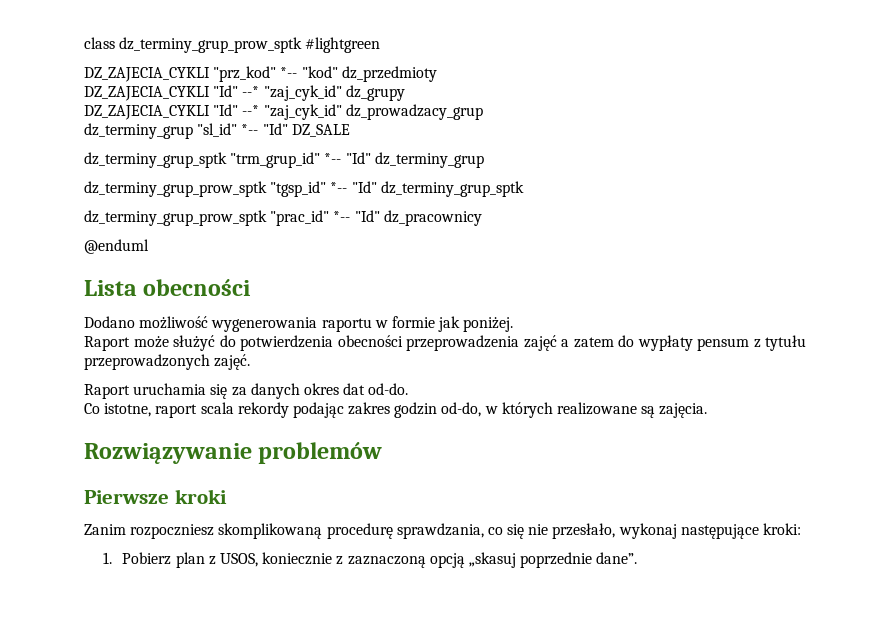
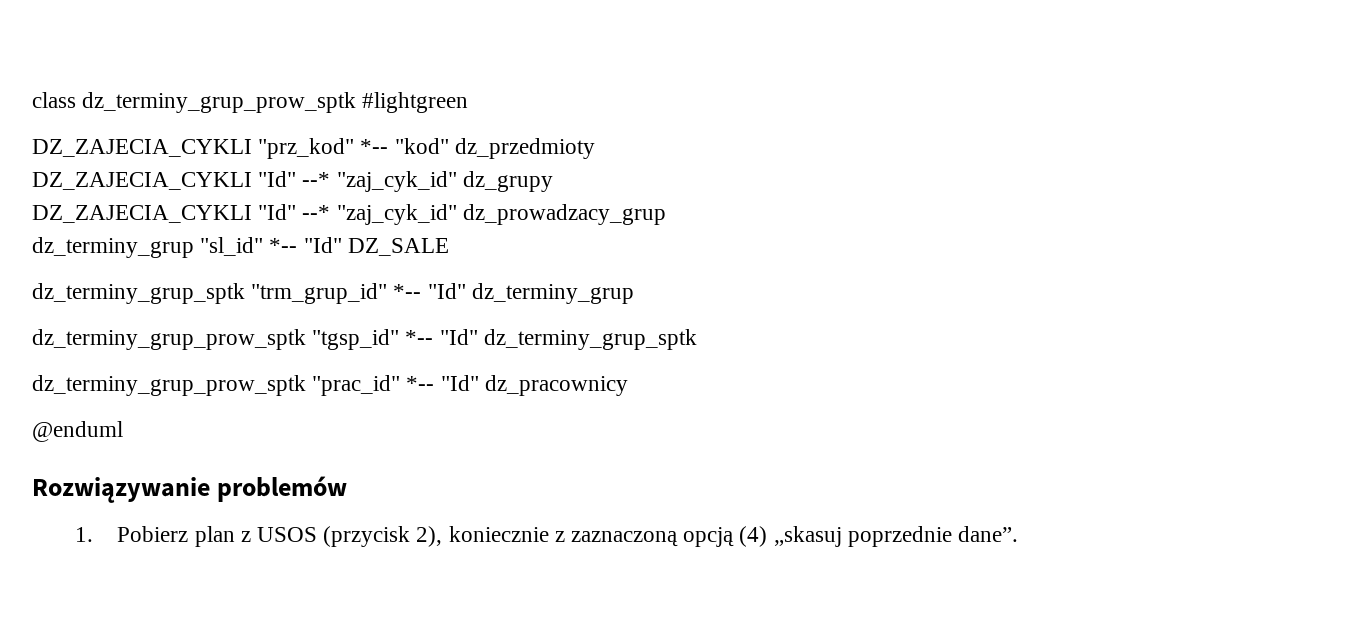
[84,279,252,296] [84,316,514,332] [84,335,806,351] [84,354,251,370] [84,383,409,399] [84,402,708,418] [84,442,383,464] [84,489,227,504] [84,523,802,539] Lista obecności // Dodano możliwość wygenerowania raportu w formie jak poniżej. // Raport może służyć do potwierdzenia obecności przeprowadzenia zajęć a zatem do wypłaty pensum z tytułu przeprowadzonych zajęć. // Raport uruchamia się za danych okres dat od-do. // Co istotne, raport scala rekordy podając zakres godzin od-do, w których realizowane są zajęcia. // Rozwiązywanie problemów // Pierwsze kroki // Zanim rozpoczniesz skomplikowaną procedurę sprawdzania, co się nie przesłało, wykonaj następujące kroki: -> [32,476,348,503] Rozwiązywanie problemów
[220,553,259,567] USOS, -> [256,526,443,547] USOS (przycisk 2),
(465, 560) none -> [739,526,768,547] (4)

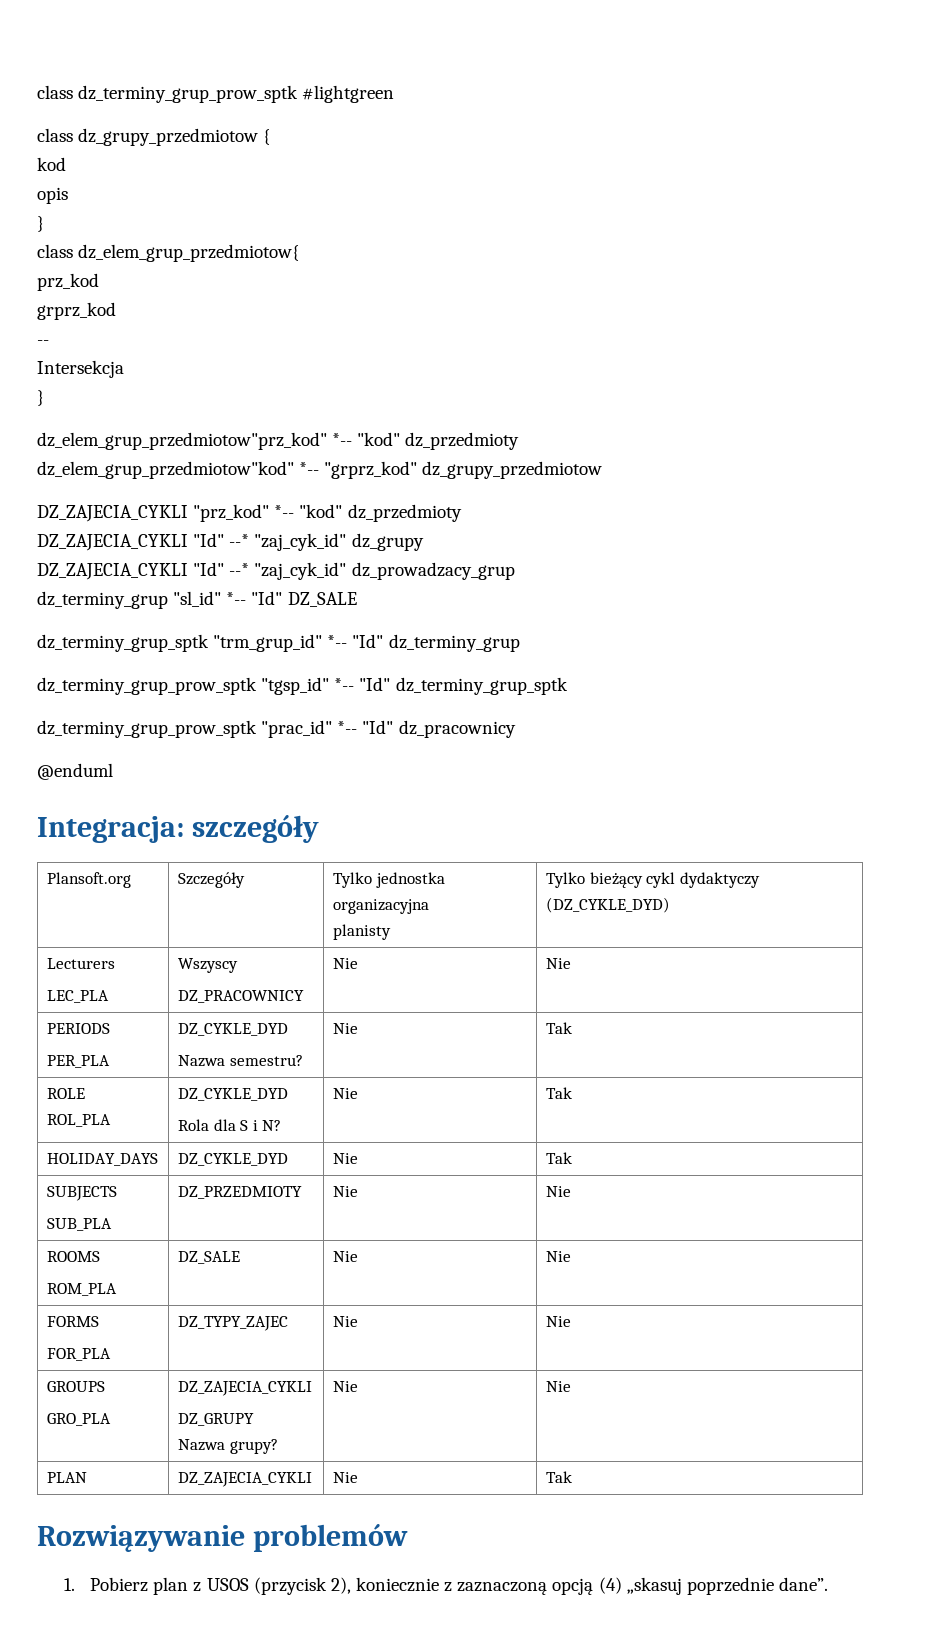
(469, 102) none -> [37,128,271,146] [37,157,66,171] [37,187,68,204] [37,216,44,232] [37,244,300,262] [37,273,99,291] [37,302,116,320] [37,340,49,345] [37,360,124,378] [37,390,44,406] [37,432,520,450] [37,461,603,479] // class dz_grupy_przedmiotow { // kod // opis // } // class dz_elem_grup_przedmiotow{ // prz_kod // grprz_kod // -- // Intersekcja // } // dz_elem_grup_przedmiotow"prz_kod" *-- "kod" dz_przedmioty // dz_elem_grup_przedmiotow"kod" *-- "grprz_kod" dz_grupy_przedmiotow
(123, 431) none -> [37,815,319,843] [46,872,131,888] [177,872,245,888] [332,872,445,888] [332,899,429,914] [332,924,391,940] [545,872,760,888] [545,897,670,913] [46,958,115,969] [46,990,109,1003] [177,958,238,973] [177,990,304,1003] [332,958,358,969] [545,958,571,969] [46,1023,110,1034] [46,1055,110,1068] [177,1023,288,1036] [177,1055,303,1067] [332,1023,358,1034] [545,1022,572,1034] [46,1088,85,1099] [46,1114,111,1127] [177,1088,288,1101] [177,1119,282,1131] [332,1088,358,1099] [545,1087,572,1099] [46,1153,158,1166] [177,1153,288,1166] [332,1153,358,1164] [545,1152,572,1164] [46,1186,117,1201] [46,1218,112,1231] [177,1186,302,1199] [332,1186,358,1197] [545,1186,571,1197] [46,1251,100,1262] [46,1283,117,1296] [177,1251,240,1264] [332,1251,358,1262] [545,1251,571,1262] [46,1316,99,1327] [46,1348,111,1361] [177,1316,288,1331] [332,1316,358,1327] [545,1316,571,1327] [46,1381,105,1392] [46,1413,111,1426] [177,1381,312,1396] [177,1413,254,1426] [177,1439,278,1454] [332,1381,358,1392] [545,1381,571,1392] [46,1472,87,1483] [177,1472,312,1487] [332,1472,358,1483] [545,1471,572,1483] // Integracja: szczegóły // Plansoft.org | Szczegóły | Tylko jednostka organizacyjna // planisty | Tylko bieżący cykl dydaktyczy (DZ_CYKLE_DYD) // Lecturers // LEC_PLA | Wszyscy // DZ_PRACOWNICY | Nie | Nie // PERIODS // PER_PLA | DZ_CYKLE_DYD // Nazwa semestru? | Nie | Tak // ROLE // ROL_PLA | DZ_CYKLE_DYD // Rola dla S i N? | Nie | Tak // HOLIDAY_DAYS | DZ_CYKLE_DYD | Nie | Tak // SUBJECTS // SUB_PLA | DZ_PRZEDMIOTY | Nie | Nie // ROOMS // ROM_PLA | DZ_SALE | Nie | Nie // FORMS // FOR_PLA | DZ_TYPY_ZAJEC | Nie | Nie // GROUPS // GRO_PLA | DZ_ZAJECIA_CYKLI // DZ_GRUPY // Nazwa grupy? | Nie | Nie // PLAN | DZ_ZAJECIA_CYKLI | Nie | Tak

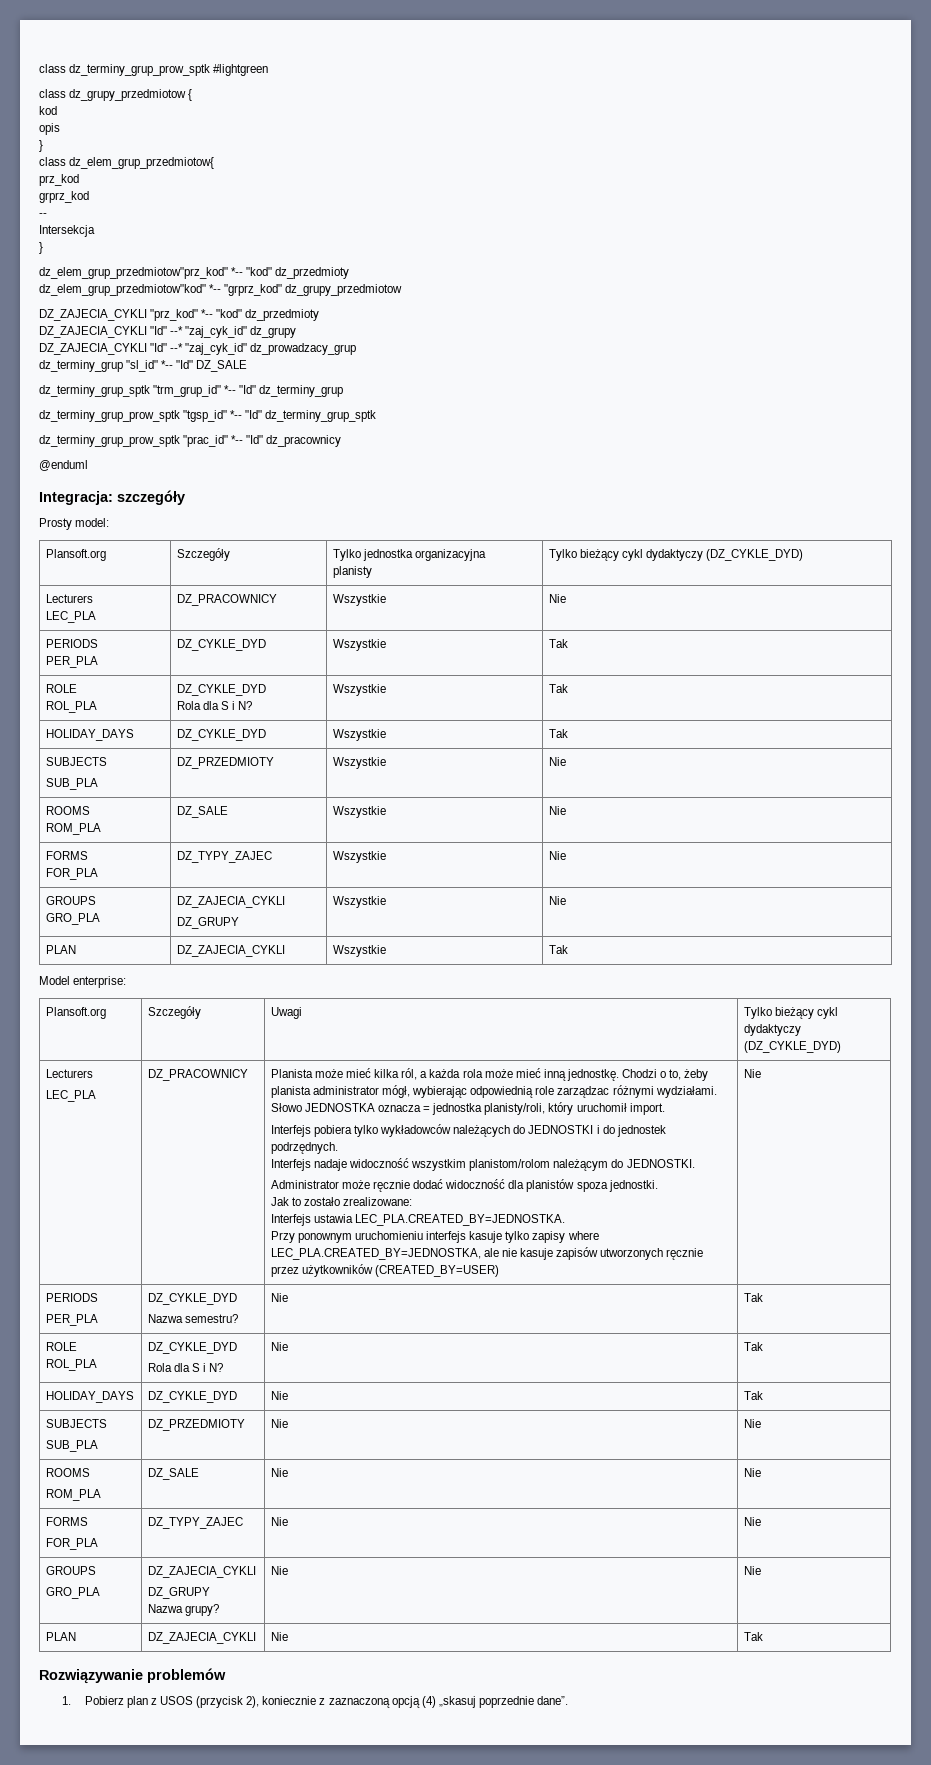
(319, 829) none -> [39,518,110,530] // Prosty model:
[177,958,238,973] [177,990,304,1003] [332,958,358,969] Wszyscy // DZ_PRACOWNICY | Nie -> [176,594,277,606] [332,594,386,606] [548,594,566,603] [45,639,98,648] [45,656,98,668] [176,639,266,651] [332,639,386,651] [548,639,568,648] [45,684,77,693] [45,701,97,713] [176,684,266,696] [176,701,253,710] [332,684,386,696] [548,684,568,693] [45,729,134,741] [176,729,266,741] [332,729,386,741] [548,729,568,738] [45,757,107,766] [45,778,98,790] [176,757,274,769] [332,757,386,769] [548,757,566,766] [45,806,90,815] [45,823,101,835] [176,806,228,818] [332,806,386,818] [548,806,566,815] [45,851,88,860] [45,868,98,880] [176,851,272,863] [332,851,386,863] [548,851,566,860] [45,896,96,905] [45,913,100,925] [176,896,285,908] [176,917,239,929] [332,896,386,908] [548,896,566,905] [45,945,76,954] [176,945,285,957] [332,945,386,957] [548,945,568,954] [39,976,127,988] [45,1007,106,1019] [147,1006,201,1019] [270,1007,302,1019] [743,1007,839,1019] [743,1024,801,1036] [743,1041,841,1053] [45,1069,93,1078] [45,1090,96,1102] [147,1069,248,1081] [270,1068,709,1081] [270,1085,717,1098] [270,1102,665,1115] [270,1124,666,1137] [270,1142,338,1154] [270,1158,695,1171] [270,1179,658,1192] [270,1197,413,1206] [270,1214,566,1226] [270,1231,599,1243] [270,1247,704,1260] [270,1264,500,1277] DZ_PRACOWNICY | Wszystkie | Nie // PERIODS // PER_PLA | DZ_CYKLE_DYD | Wszystkie | Tak // ROLE // ROL_PLA | DZ_CYKLE_DYD // Rola dla S i N? | Wszystkie | Tak // HOLIDAY_DAYS | DZ_CYKLE_DYD | Wszystkie | Tak // SUBJECTS // SUB_PLA | DZ_PRZEDMIOTY | Wszystkie | Nie // ROOMS // ROM_PLA | DZ_SALE | Wszystkie | Nie // FORMS // FOR_PLA | DZ_TYPY_ZAJEC | Wszystkie | Nie // GROUPS // GRO_PLA | DZ_ZAJECIA_CYKLI // DZ_GRUPY | Wszystkie | Nie // PLAN | DZ_ZAJECIA_CYKLI | Wszystkie | Tak // Model enterprise: // Plansoft.org | Szczegóły | Uwagi | Tylko bieżący cykl dydaktyczy (DZ_CYKLE_DYD) // Lecturers // LEC_PLA | DZ_PRACOWNICY | Planista może mieć kilka ról, a każda rola może mieć inną jednostkę. Chodzi o to, żeby planista administrator mógł, wybierając odpowiednią role zarządzac różnymi wydziałami. Słowo JEDNOSTKA oznacza = jednostka planisty/roli, który uruchomił import. // Interfejs pobiera tylko wykładowców należących do JEDNOSTKI i do jednostek podrzędnych. // Interfejs nadaje widoczność wszystkim planistom/rolom należącym do JEDNOSTKI. // Administrator może ręcznie dodać widoczność dla planistów spoza jednostki. // Jak to zostało zrealizowane: // Interfejs ustawia LEC_PLA.CREATED_BY=JEDNOSTKA. // Przy ponownym uruchomieniu interfejs kasuje tylko zapisy where LEC_PLA.CREATED_BY=JEDNOSTKA, ale nie kasuje zapisów utworzonych ręcznie przez użytkowników (CREATED_BY=USER)

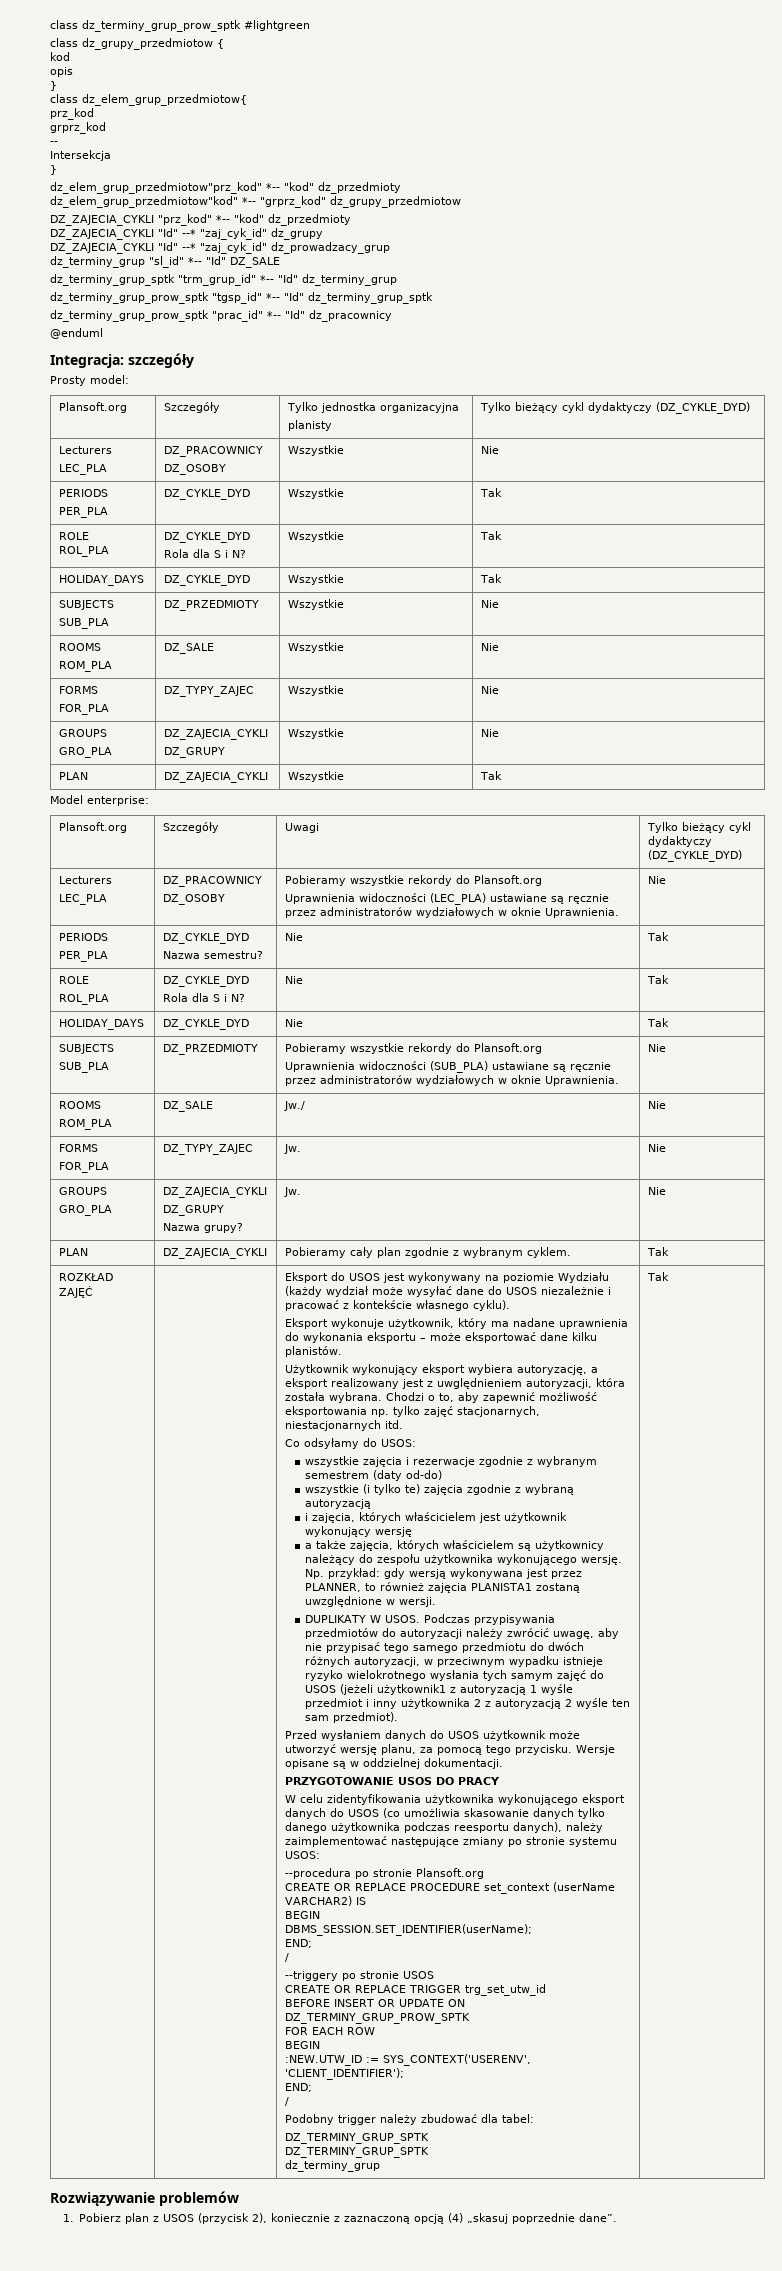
(277, 600) none -> [163,464,226,475] // DZ_OSOBY
[270,1068,709,1081] [270,1085,717,1098] [270,1102,665,1115] [270,1124,666,1137] [270,1142,338,1154] [270,1158,695,1171] [270,1179,658,1192] [270,1197,413,1206] [270,1214,566,1226] [270,1231,599,1243] [270,1247,704,1260] [270,1264,500,1277] | Planista może mieć kilka ról, a każda rola może mieć inną jednostkę. Chodzi o to, żeby planista administrator mógł, wybierając odpowiednią role zarządzac różnymi wydziałami. Słowo JEDNOSTKA oznacza = jednostka planisty/roli, który uruchomił import. // Interfejs pobiera tylko wykładowców należących do JEDNOSTKI i do jednostek podrzędnych. // Interfejs nadaje widoczność wszystkim planistom/rolom należącym do JEDNOSTKI. // Administrator może ręcznie dodać widoczność dla planistów spoza jednostki. // Jak to zostało zrealizowane: // Interfejs ustawia LEC_PLA.CREATED_BY=JEDNOSTKA. // Przy ponownym uruchomieniu interfejs kasuje tylko zapisy where LEC_PLA.CREATED_BY=JEDNOSTKA, ale nie kasuje zapisów utworzonych ręcznie przez użytkowników (CREATED_BY=USER) -> [162,894,225,905] [284,875,542,886] [284,893,609,905] [284,907,619,918] // DZ_OSOBY | Pobieramy wszystkie rekordy do Plansoft.org // Uprawnienia widoczności (LEC_PLA) ustawiane są ręcznie przez administratorów wydziałowych w oknie Uprawnienia.
[270,1419,288,1428] [743,1419,761,1428] [45,1468,90,1477] [45,1489,101,1501] [147,1468,199,1480] [270,1468,288,1477] [743,1468,761,1477] [45,1517,88,1526] [45,1538,98,1550] [147,1517,243,1529] [270,1517,288,1526] Nie | Nie // ROOMS // ROM_PLA | DZ_SALE | Nie | Nie // FORMS // FOR_PLA | DZ_TYPY_ZAJEC | Nie -> [284,1043,542,1054] [284,1061,611,1073] [284,1075,619,1086] [647,1044,666,1052] [58,1101,101,1109] [58,1119,112,1130] [162,1101,213,1112] [283,1101,305,1111] [647,1101,666,1109] [58,1144,98,1152] [58,1162,109,1173] [162,1144,253,1155] [283,1144,301,1154] Pobieramy wszystkie rekordy do Plansoft.org // Uprawnienia widoczności (SUB_PLA) ustawiane są ręcznie przez administratorów wydziałowych w oknie Uprawnienia. | Nie // ROOMS // ROM_PLA | DZ_SALE | Jw./ | Nie // FORMS // FOR_PLA | DZ_TYPY_ZAJEC | Jw.
[270,1566,288,1575] [743,1566,761,1575] [45,1632,76,1641] [147,1632,256,1644] [270,1632,288,1641] Nie | Nie // PLAN | DZ_ZAJECIA_CYKLI | Nie -> [283,1187,301,1197] [647,1187,666,1195] [58,1248,88,1256] [162,1248,267,1259] [284,1247,571,1258] [646,1247,669,1256] [58,1273,113,1281] [58,1286,93,1298] [284,1272,609,1283] [284,1286,611,1297] [284,1300,510,1311] [284,1318,628,1329] [284,1332,597,1343] [284,1346,342,1357] [284,1364,598,1375] [284,1378,625,1389] [284,1392,597,1403] [284,1406,540,1417] [284,1420,403,1431] [284,1438,416,1449] [304,1456,597,1467] [304,1470,442,1481] [304,1484,574,1495] [304,1499,371,1509] [304,1512,567,1523] [304,1526,412,1537] [304,1540,604,1551] [304,1554,622,1565] [304,1568,582,1579] [304,1582,580,1593] [304,1596,436,1607] [304,1614,555,1625] [304,1628,619,1639] [304,1642,584,1653] [304,1656,603,1667] [304,1670,604,1681] [304,1684,573,1695] [304,1698,630,1709] [304,1712,398,1723] [284,1730,580,1741] [284,1744,615,1755] [284,1758,503,1769] [284,1777,500,1785] [284,1794,625,1805] [284,1808,605,1819] [284,1822,603,1833] [284,1836,617,1847] [284,1851,320,1859] [284,1868,484,1879] [284,1882,615,1894] [284,1896,366,1906] [284,1911,320,1919] [284,1924,532,1936] [284,1939,312,1948] [284,1953,289,1962] [284,1971,434,1981] [284,1984,546,1996] [284,1999,465,2007] [284,2013,470,2024] [284,2027,375,2035] [284,2041,320,2049] [284,2054,531,2066] [284,2068,404,2080] [284,2083,312,2092] [284,2097,289,2106] [284,2114,534,2125] [284,2133,429,2144] [284,2147,429,2158] [284,2160,380,2172] Jw. | Nie // PLAN | DZ_ZAJECIA_CYKLI | Pobieramy cały plan zgodnie z wybranym cyklem. | Tak // ROZKŁAD ZAJĘĆ | | Eksport do USOS jest wykonywany na poziomie Wydziału (każdy wydział może wysyłać dane do USOS niezależnie i pracować z kontekście własnego cyklu). // Eksport wykonuje użytkownik, który ma nadane uprawnienia do wykonania eksportu – może eksportować dane kilku planistów. // Użytkownik wykonujący eksport wybiera autoryzację, a eksport realizowany jest z uwględnieniem autoryzacji, która została wybrana. Chodzi o to, aby zapewnić możliwość eksportowania np. tylko zajęć stacjonarnych, niestacjonarnych itd. // Co odsyłamy do USOS: // wszystkie zajęcia i rezerwacje zgodnie z wybranym semestrem (daty od-do) // wszystkie (i tylko te) zajęcia zgodnie z wybraną autoryzacją // i zajęcia, których właścicielem jest użytkownik wykonujący wersję // a także zajęcia, których właścicielem są użytkownicy należący do zespołu użytkownika wykonującego wersję. Np. przykład: gdy wersją wykonywana jest przez PLANNER, to również zajęcia PLANISTA1 zostaną uwzględnione w wersji. // DUPLIKATY W USOS. Podczas przypisywania przedmiotów do autoryzacji należy zwrócić uwagę, aby nie przypisać tego samego przedmiotu do dwóch różnych autoryzacji, w przeciwnym wypadku istnieje ryzyko wielokrotnego wysłania tych samym zajęć do USOS (jeżeli użytkownik1 z autoryzacją 1 wyśle przedmiot i inny użytkownika 2 z autoryzacją 2 wyśle ten sam przedmiot). // Przed wysłaniem danych do USOS użytkownik może utworzyć wersję planu, za pomocą tego przycisku. Wersje opisane są w oddzielnej dokumentacji. // PRZYGOTOWANIE USOS DO PRACY // W celu zidentyfikowania użytkownika wykonującego eksport danych do USOS (co umożliwia skasowanie danych tylko danego użytkownika podczas reesportu danych), należy zaimplementować następujące zmiany po stronie systemu USOS: // --procedura po stronie Plansoft.org // CREATE OR REPLACE PROCEDURE set_context (userName VARCHAR2) IS // BEGIN // DBMS_SESSION.SET_IDENTIFIER(userName); // END; // / // --triggery po stronie USOS // CREATE OR REPLACE TRIGGER trg_set_utw_id // BEFORE INSERT OR UPDATE ON DZ_TERMINY_GRUP_PROW_SPTK // FOR EACH ROW // BEGIN // :NEW.UTW_ID := SYS_CONTEXT('USERENV', 'CLIENT_IDENTIFIER'); // END; // / // Podobny trigger należy zbudować dla tabel: // DZ_TERMINY_GRUP_SPTK // DZ_TERMINY_GRUP_SPTK // dz_terminy_grup

